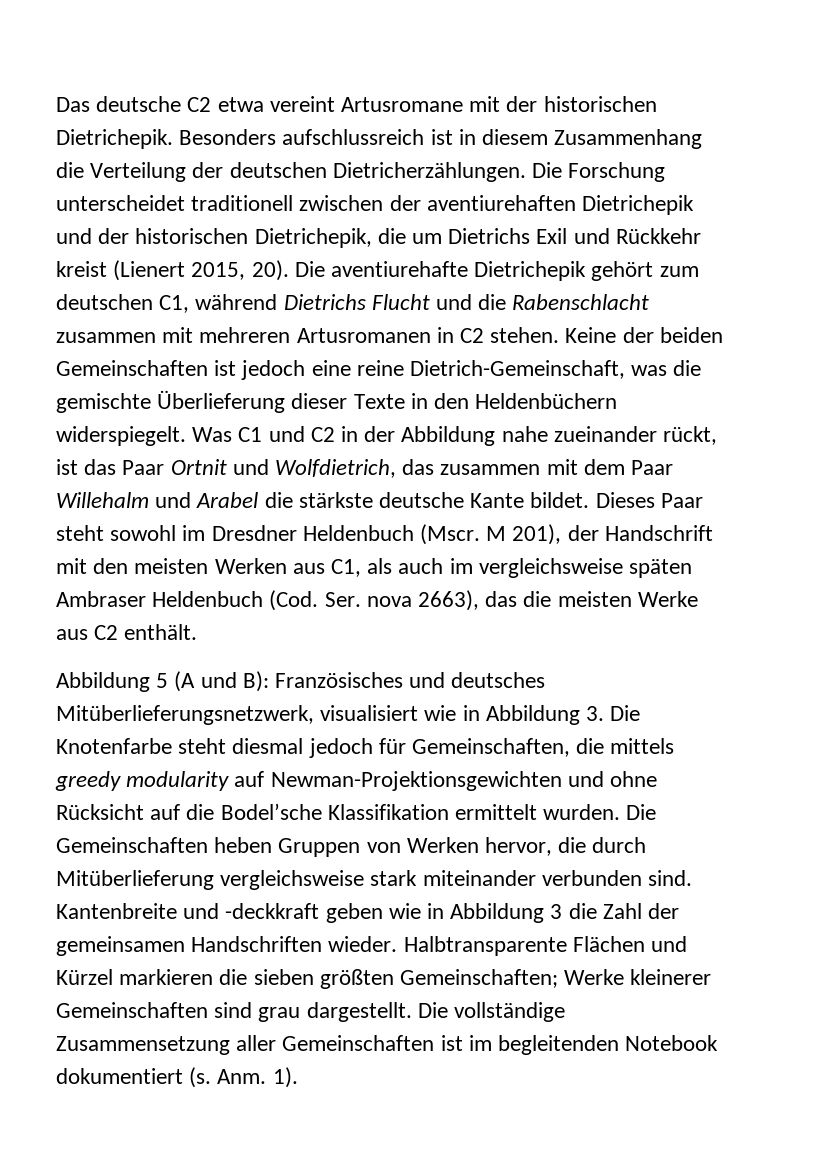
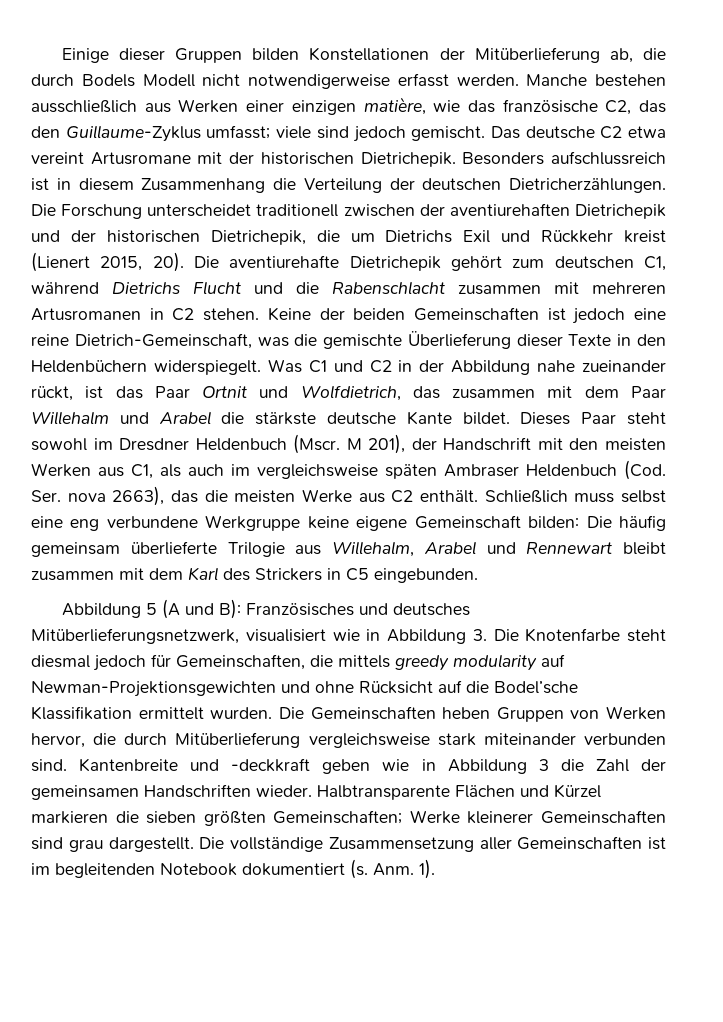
(56, 104) none -> [61,47,666,63] [31,73,666,89] [31,97,666,115] [31,125,486,142] Einige dieser Gruppen bilden Konstellationen der Mitüberlieferung ab, die durch Bodels Modell nicht notwendigerweise erfasst werden. Manche bestehen ausschließlich aus Werken einer einzigen matière, wie das französische C2, das den Guillaume-Zyklus umfasst; viele sind jedoch gemischt.
(198, 632) none -> [484,490,666,503] [31,515,667,531] [31,541,666,557] [31,567,478,583] Schließlich muss selbst eine eng verbundene Werkgruppe keine eigene Gemeinschaft bilden: Die häufig gemeinsam überlieferte Trilogie aus Willehalm, Arabel und Rennewart bleibt zusammen mit dem Karl des Strickers in C5 eingebunden.

